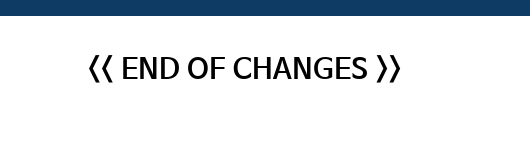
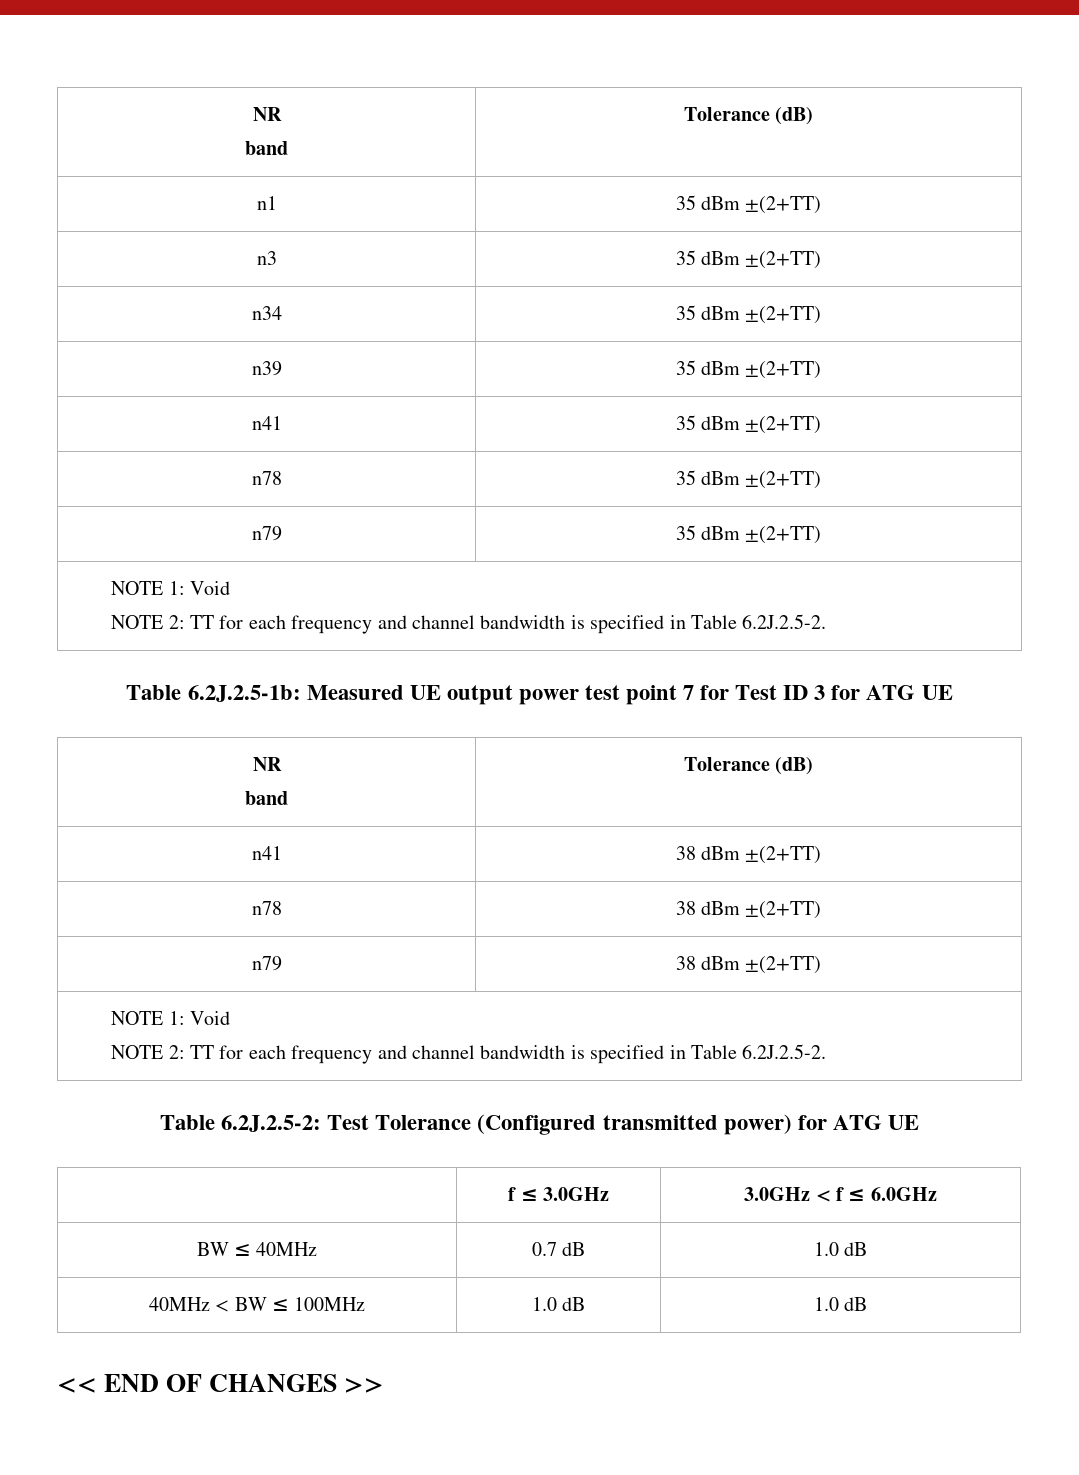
(87, 69) none -> [252,107,282,121] [245,141,288,155] [683,107,814,125] [256,196,277,210] [675,195,822,214] [256,251,277,265] [675,250,822,269] [251,306,282,320] [675,305,822,324] [251,361,282,376] [675,360,822,379] [251,416,282,430] [675,415,822,434] [251,471,282,485] [675,470,822,489] [251,526,282,541] [675,525,822,544] [111,581,230,595] [111,614,827,634] [126,685,953,705] [252,757,282,771] [245,791,288,805] [683,757,814,775] [251,846,282,860] [675,846,822,864] [251,901,282,915] [675,901,822,919] [251,956,282,971] [675,956,822,974] [111,1011,230,1025] [111,1044,827,1064] [160,1114,919,1135] [508,1187,609,1201] [744,1187,937,1202] [196,1242,318,1256] [531,1242,586,1256] [813,1242,868,1256] [148,1297,366,1312] [531,1297,586,1311] [813,1297,868,1311] NR // band | Tolerance (dB) // n1 | 35 dBm ±(2+TT) // n3 | 35 dBm ±(2+TT) // n34 | 35 dBm ±(2+TT) // n39 | 35 dBm ±(2+TT) // n41 | 35 dBm ±(2+TT) // n78 | 35 dBm ±(2+TT) // n79 | 35 dBm ±(2+TT) // NOTE 1: Void // NOTE 2: TT for each frequency and channel bandwidth is specified in Table 6.2J.2.5-2. // Table 6.2J.2.5-1b: Measured UE output power test point 7 for Test ID 3 for ATG UE // NR // band | Tolerance (dB) // n41 | 38 dBm ±(2+TT) // n78 | 38 dBm ±(2+TT) // n79 | 38 dBm ±(2+TT) // NOTE 1: Void // NOTE 2: TT for each frequency and channel bandwidth is specified in Table 6.2J.2.5-2. // Table 6.2J.2.5-2: Test Tolerance (Configured transmitted power) for ATG UE // | f ≤ 3.0GHz | 3.0GHz < f ≤ 6.0GHz // BW ≤ 40MHz | 0.7 dB | 1.0 dB // 40MHz < BW ≤ 100MHz | 1.0 dB | 1.0 dB //

